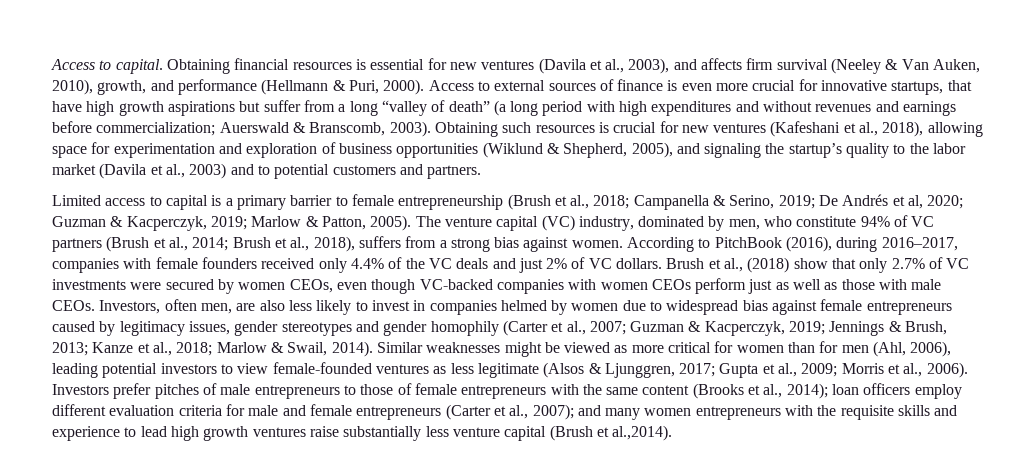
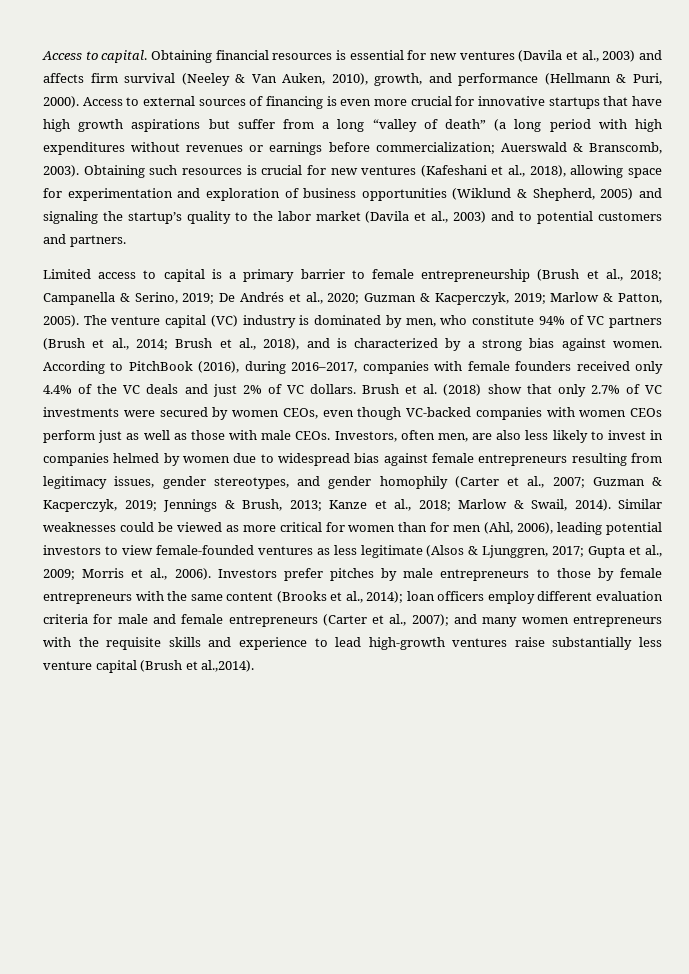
[628,58,670,74] 2003), -> [602,50,636,62] 2003)
[617,79,664,91] finance -> [266,96,323,109] financing
[891,81,944,95] startups, -> [548,97,600,109] startups
[735,101,759,112] and -> (125, 148) none
[875,101,899,112] and -> [249,145,264,152] or
[631,142,673,158] 2005), -> [600,188,634,200] 2005)
[908,195,924,209] al, -> [305,292,323,304] al.,
[578,216,634,231] industry, -> [242,315,310,328] industry is
[358,236,437,248] suffers from -> [306,338,462,351] and is characterized by
[724,258,744,272] al., -> [423,384,438,394] al.
[52,321,116,336] caused by -> [571,453,662,466] resulting from
[281,322,352,336] stereotypes -> [213,477,289,489] stereotypes,
[504,342,542,357] might -> [119,522,154,532] could
[202,383,217,395] of -> [381,568,398,581] by
[397,383,412,395] of -> [597,568,614,581] by
[170,426,249,441] high growth -> [368,637,445,650] high-growth

